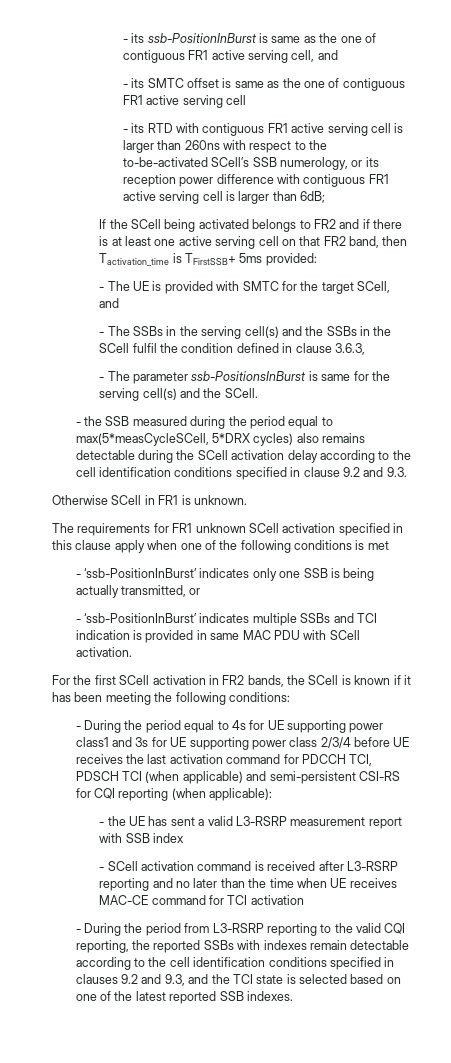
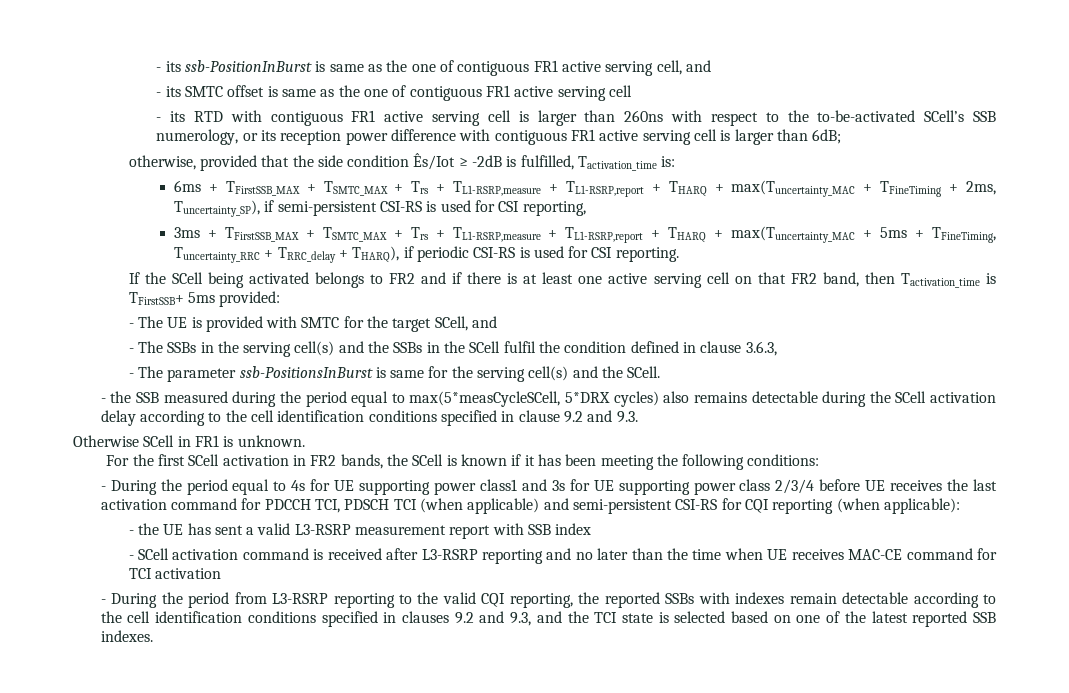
(326, 197) none -> [128,153,676,171] [173,180,997,197] [173,200,586,217] [173,226,997,243] [173,246,679,263] // otherwise, provided that the side condition Ês/Iot ≥ -2dB is fulfilled, Tactivation_time is: // 6ms + TFirstSSB_MAX + TSMTC_MAX + Trs + TL1-RSRP,measure + TL1-RSRP,report + THARQ + max(Tuncertainty_MAC + TFineTiming + 2ms, Tuncertainty_SP), if semi-persistent CSI-RS is used for CSI reporting, // 3ms + TFirstSSB_MAX + TSMTC_MAX + Trs + TL1-RSRP,measure + TL1-RSRP,report + THARQ + max(Tuncertainty_MAC + 5ms + TFineTiming, Tuncertainty_RRC + TRRC_delay + THARQ), if periodic CSI-RS is used for CSI reporting.
[52,523,403,536] [52,540,389,553] [75,568,375,581] [75,585,201,598] [75,613,377,626] [75,630,360,643] [75,647,132,657] // The requirements for FR1 unknown SCell activation specified in this clause apply when one of the following conditions is met // - ‘ssb-PositionInBurst’ indicates only one SSB is being actually transmitted, or // - ‘ssb-PositionInBurst’ indicates multiple SSBs and TCI indication is provided in same MAC PDU with SCell activation. -> (305, 441) none

